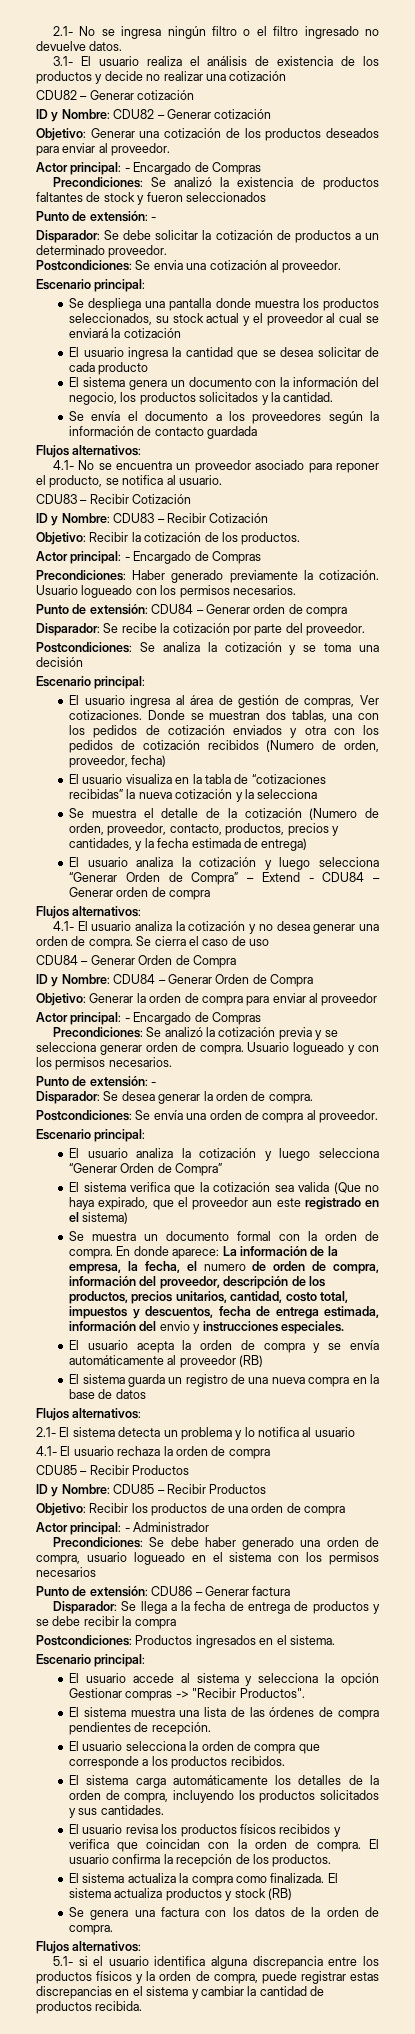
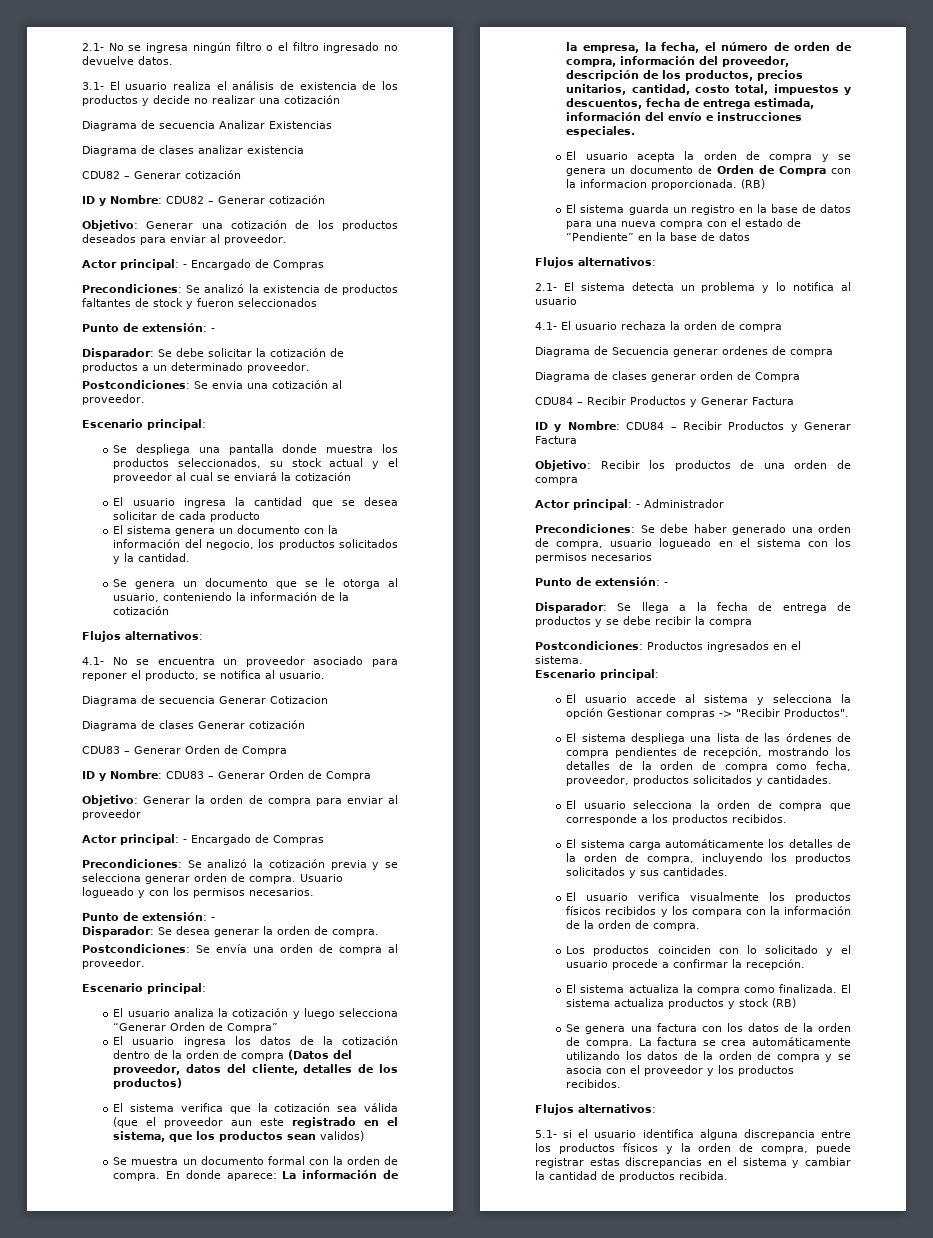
(287, 76) none -> [82,120,332,131] [82,145,304,156] // Diagrama de secuencia Analizar Existencias // Diagrama de clases analizar existencia
[91,411,379,424] [69,426,258,439] envía el documento a los proveedores según la información de contacto guardada -> [135,578,398,589] [113,592,350,602] [113,606,170,615] genera un documento que se le otorga al usuario, conteniendo la información de la cotización
[36,494,192,504] [36,513,269,526] [36,532,301,545] [36,551,261,564] [36,570,379,583] [36,585,296,598] [36,604,347,617] [36,623,365,636] [36,642,379,655] [36,657,83,667] [36,676,146,689] [69,695,379,708] [69,710,379,722] [69,725,379,738] [69,740,379,753] [69,755,167,768] [69,774,326,784] [69,789,318,802] [69,808,379,820] [69,823,339,836] [69,838,308,851] [69,857,379,870] [69,872,380,885] [69,887,211,900] [36,906,142,919] [52,921,379,934] [36,936,269,949] [36,955,78,965] CDU83 – Recibir Cotización // ID y Nombre: CDU83 – Recibir Cotización // Objetivo: Recibir la cotización de los productos. // Actor principal: - Encargado de Compras // Precondiciones: Haber generado previamente la cotización. Usuario logueado con los permisos necesarios. // Punto de extensión: CDU84 – Generar orden de compra // Disparador: Se recibe la cotización por parte del proveedor. // Postcondiciones: Se analiza la cotización y se toma una decisión // Escenario principal: // El usuario ingresa al área de gestión de compras, Ver cotizaciones. Donde se muestran dos tablas, una con los pedidos de cotización enviados y otra con los pedidos de cotización recibidos (Numero de orden, proveedor, fecha) // El usuario visualiza en la tabla de “cotizaciones recibidas” la nueva cotización y la selecciona // Se muestra el detalle de la cotización (Numero de orden, proveedor, contacto, productos, precios y cantidades, y la fecha estimada de entrega) // El usuario analiza la cotización y luego selecciona “Generar Orden de Compra” – Extend - CDU84 – Generar orden de compra // Flujos alternativos: // 4.1- El usuario analiza la cotización y no desea generar una orden de compra. Se cierra el caso de uso // CDU84 -> [82,695,328,706] [82,720,305,731] [82,746,120,754] Diagrama de secuencia Generar Cotizacion // Diagrama de clases Generar cotización // CDU83
[113,974,156,984] CDU84 -> [166,771,204,779] CDU83
(223, 1169) none -> [113,1036,398,1047] [113,1050,353,1061] [113,1064,398,1075] [113,1078,183,1089] // El usuario ingresa los datos de la cotización dentro de la orden de compra (Datos del proveedor, datos del cliente, detalles de los productos)
[298,1182,379,1194] [69,1197,174,1210] valida (Que no haya expirado, que -> [364,1103,399,1112] [113,1117,139,1128] válida (que
[82,1212,129,1224] sistema) -> [113,1131,365,1142] sistema, que los productos sean validos)
[203,1264,246,1271] numero -> [721,42,769,51] número
[159,1321,201,1334] envio y -> [668,112,714,121] envío e
[349,1340,379,1350] [69,1355,236,1368] envía automáticamente al proveedor -> [566,165,851,176] [566,179,738,190] genera un documento de Orden de Compra con la informacion proporcionada.
[231,1374,350,1387] de una nueva compra -> [738,204,851,213] [566,218,802,229] [566,232,635,241] en la base de datos para una nueva compra con el estado de “Pendiente”
[36,1465,190,1475] [36,1484,267,1497] CDU85 – Recibir Productos // ID y Nombre: CDU85 – Recibir Productos -> [535,346,833,357] [535,371,800,382] [535,396,794,407] [535,421,851,432] [535,436,577,444] Diagrama de Secuencia generar ordenes de compra // Diagrama de clases generar orden de Compra // CDU84 – Recibir Productos y Generar Factura // ID y Nombre: CDU84 – Recibir Productos y Generar Factura
[151,1586,291,1596] CDU86 – Generar factura -> [664,582,668,586] -
[130,1708,175,1717] muestra -> [631,733,686,744] despliega
[151,1722,211,1735] recepción. -> [703,747,851,758] [566,761,851,772] [566,775,833,786] recepción, mostrando los detalles de la orden de compra como fecha, proveedor, productos solicitados y cantidades.
[125,1824,158,1834] revisa -> [638,892,760,901] verifica visualmente
[69,1839,379,1852] [69,1854,332,1867] verifica que coincidan con la orden de compra. El usuario confirma la recepción de los productos. -> [671,906,851,917] [566,920,701,931] [566,945,851,956] [566,959,806,970] los compara con la información de la orden de compra. // Los productos coinciden con lo solicitado y el usuario procede a confirmar la recepción.
(114, 1930) none -> [638,1037,851,1046] [566,1051,851,1062] [566,1065,795,1076] [566,1079,622,1088] La factura se crea automáticamente utilizando los datos de la orden de compra y se asocia con el proveedor y los productos recibidos.

